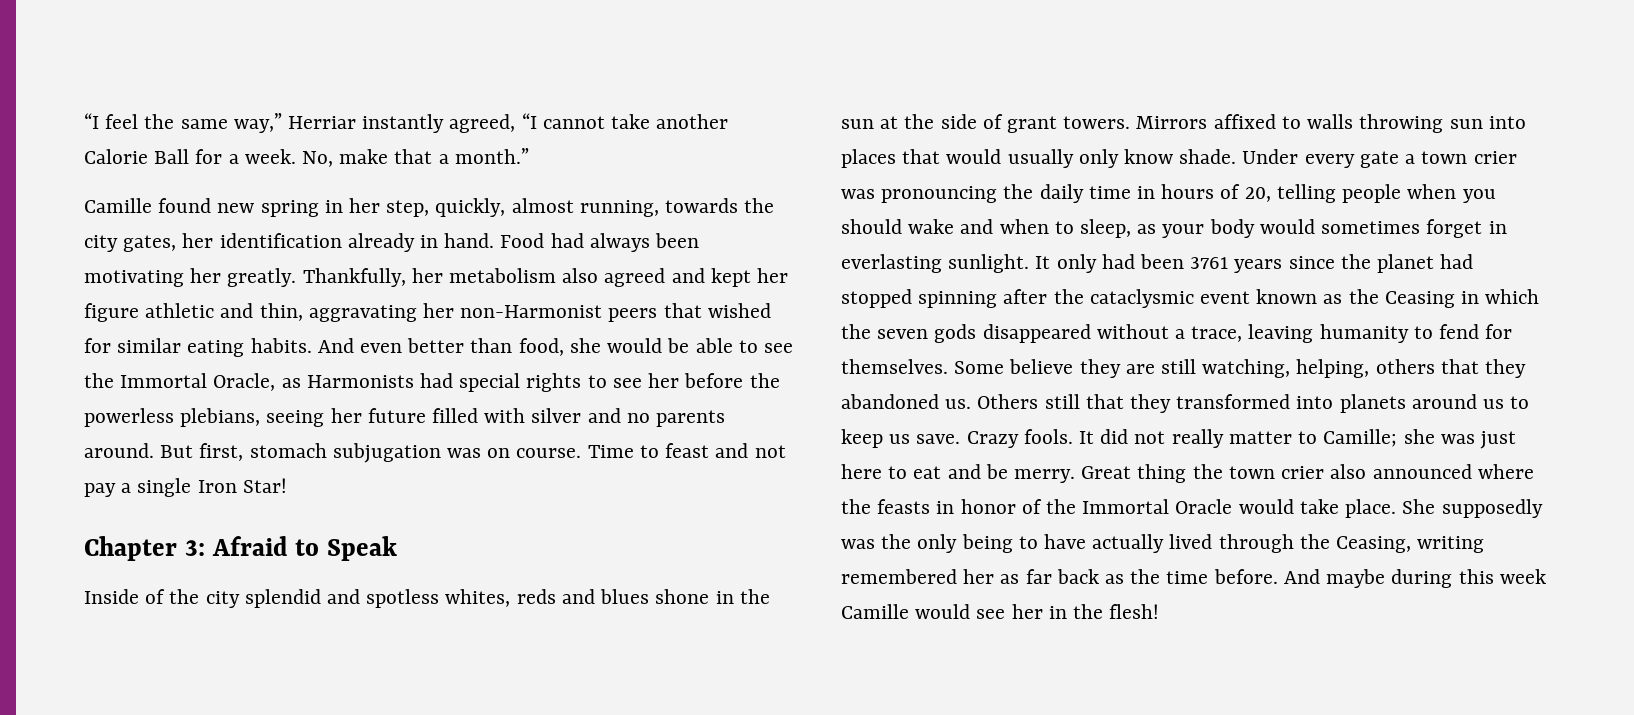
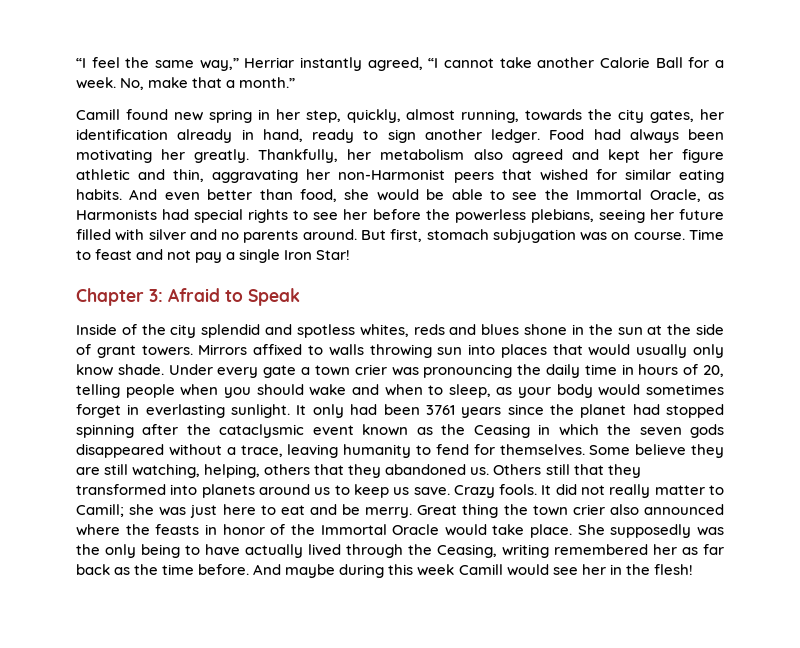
[84,198,152,213] Camille -> [76,109,120,120] Camill
[444,233,495,248] hand. -> [262,129,540,143] hand, ready to sign another ledger.
[1323,429,1398,447] Camille; -> [76,504,124,517] Camill;
[841,604,909,619] Camille -> [458,564,503,575] Camill

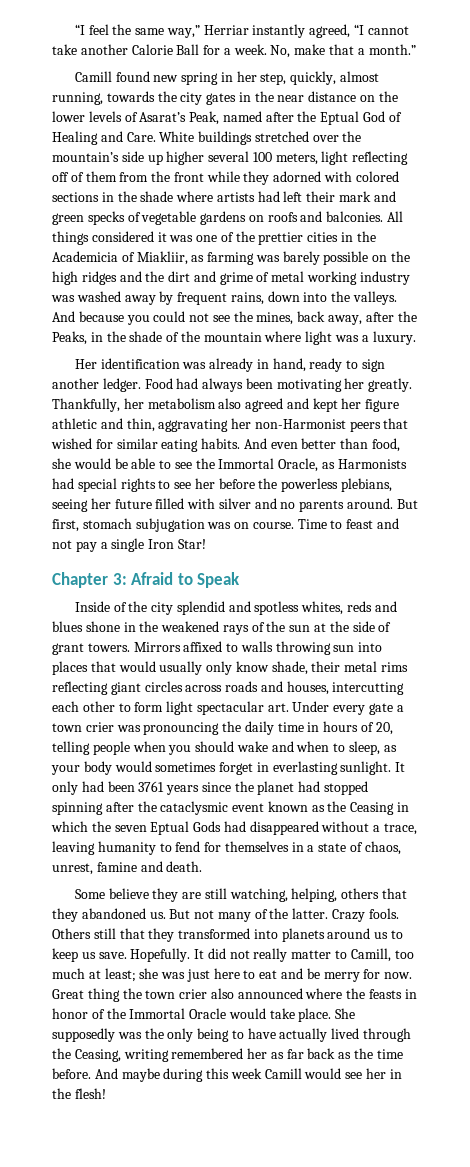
[650,109,725,123] [76,129,168,140] gates, her identification -> [206,91,398,105] [52,111,402,125] [52,131,362,145] [52,151,409,165] [52,171,399,185] [52,191,396,202] [52,211,404,225] [52,231,376,245] [52,251,411,265] [52,271,410,285] [51,291,398,305] [52,311,417,325] [52,331,416,345] [74,358,207,369] gates in the near distance on the lower levels of Asarat’s Peak, named after the Eptual God of Healing and Care. White buildings stretched over the mountain’s side up higher several 100 meters, light reflecting off of them from the front while they adorned with colored sections in the shade where artists had left their mark and green specks of vegetable gardens on roofs and balconies. All things considered it was one of the prettier cities in the Academicia of Miakliir, as farming was barely possible on the high ridges and the dirt and grime of metal working industry was washed away by frequent rains, down into the valleys. And because you could not see the mines, back away, after the Peaks, in the shade of the mountain where light was a luxury. // Her identification was
(613, 329) none -> [161,621,286,635] weakened rays of the
[117,364,164,375] shade. -> [271,661,409,675] [52,681,405,695] [52,701,289,715] shade, their metal rims reflecting giant circles across roads and houses, intercutting each other to form light spectacular art.
[689,424,724,438] gods -> [150,821,246,835] Eptual Gods had
[499,444,585,455] themselves. -> [224,841,401,855] [52,861,203,875] themselves in a state of chaos, unrest, famine and death. //
(490, 471) none -> [169,908,399,922] But not many of the latter. Crazy fools.
[453,484,538,498] Crazy fools. -> [130,948,191,962] Hopefully.
[76,504,124,517] Camill; -> [350,948,414,962] [52,968,136,982] Camill, too much at least;
[365,507,413,518] merry. -> [323,969,413,982] merry for now.

